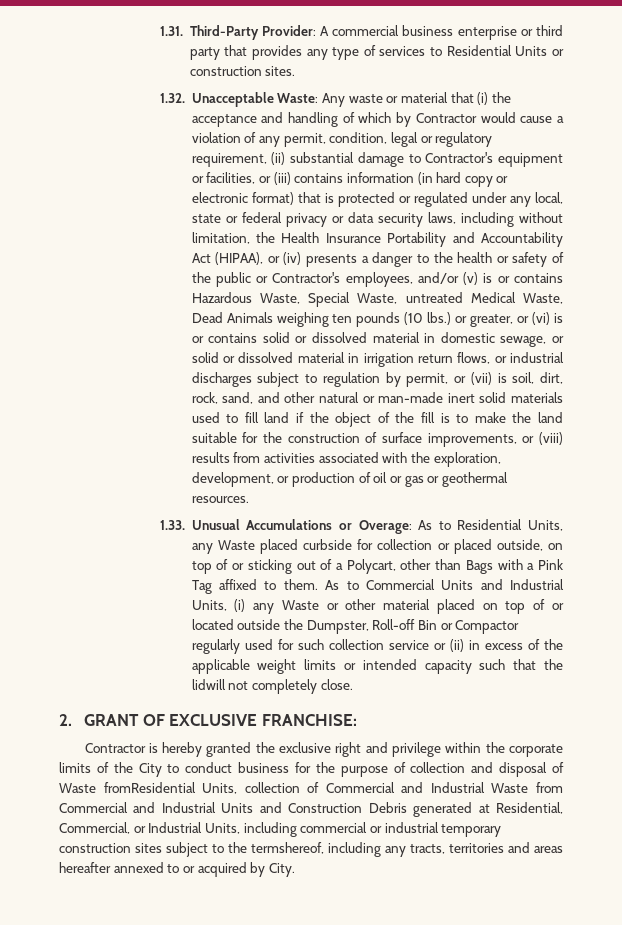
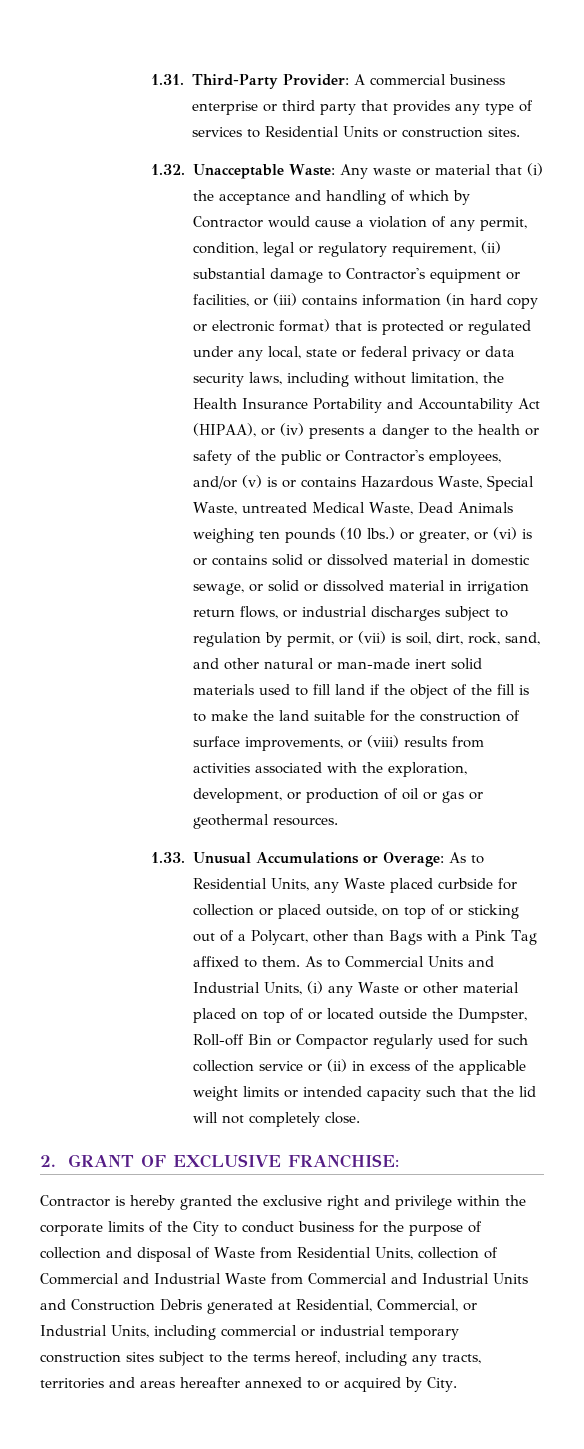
[191,679,226,690] lidwill -> [518,1086,536,1097] [192,1112,218,1123] lid will
[103,782,196,793] fromResidential -> [259,1247,371,1259] from Residential
[251,842,324,854] termshereof, -> [253,1351,340,1364] terms hereof,

